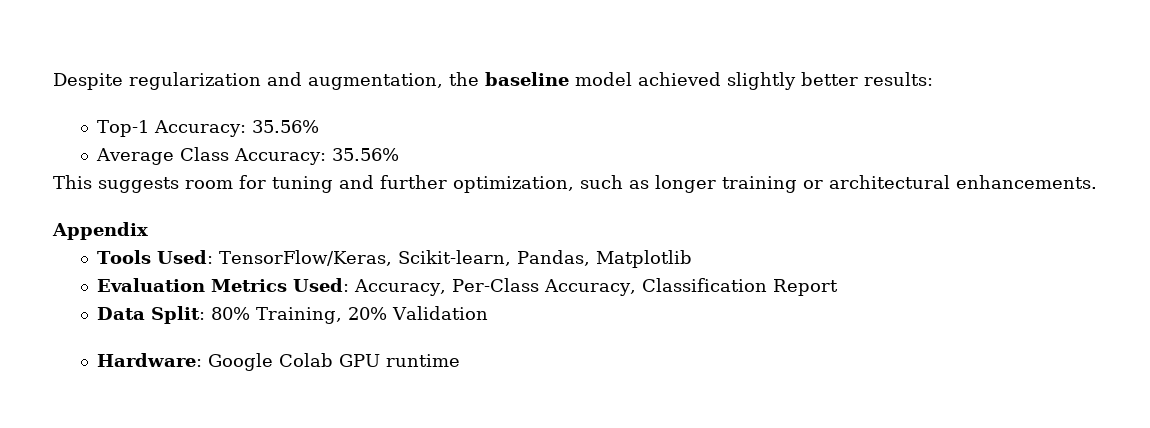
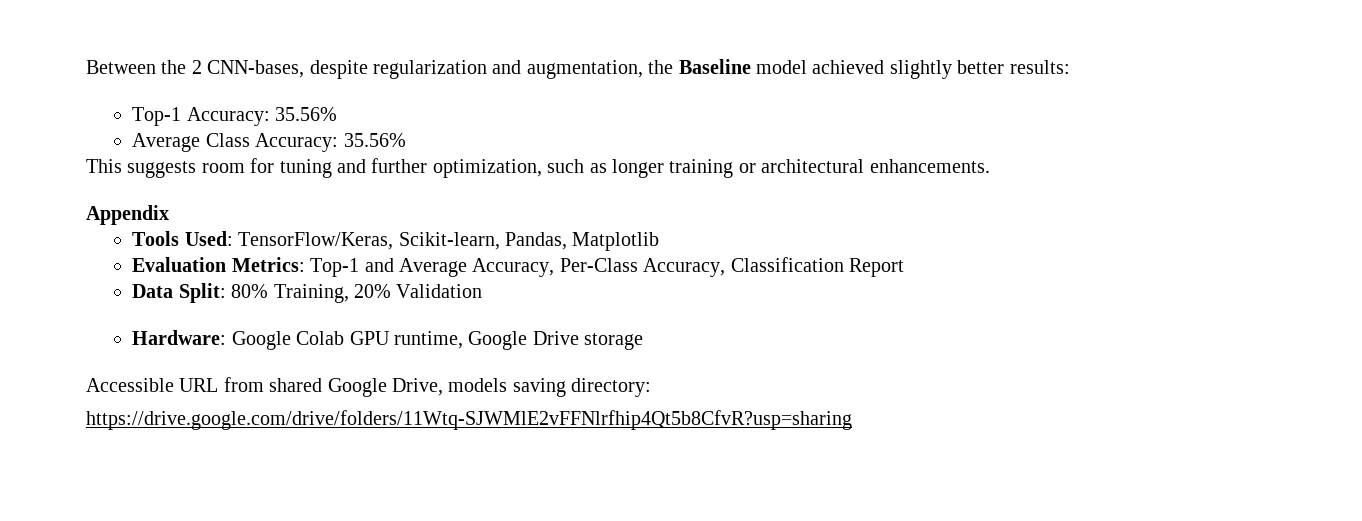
[53,73,123,90] Despite -> [86,60,368,79] Between the 2 CNN-bases, despite
[485,72,569,86] baseline -> [678,59,751,74] Baseline
[211,278,350,292] Metrics Used: -> [231,257,468,277] Metrics: Top-1 and Average
[386,354,461,367] runtime -> [394,331,644,350] [86,377,652,397] [86,410,852,430] runtime, Google Drive storage // Accessible URL from shared Google Drive, models saving directory: // https://drive.google.com/drive/folders/11Wtq-SJWMlE2vFFNlrfhip4Qt5b8CfvR?usp=sharing

